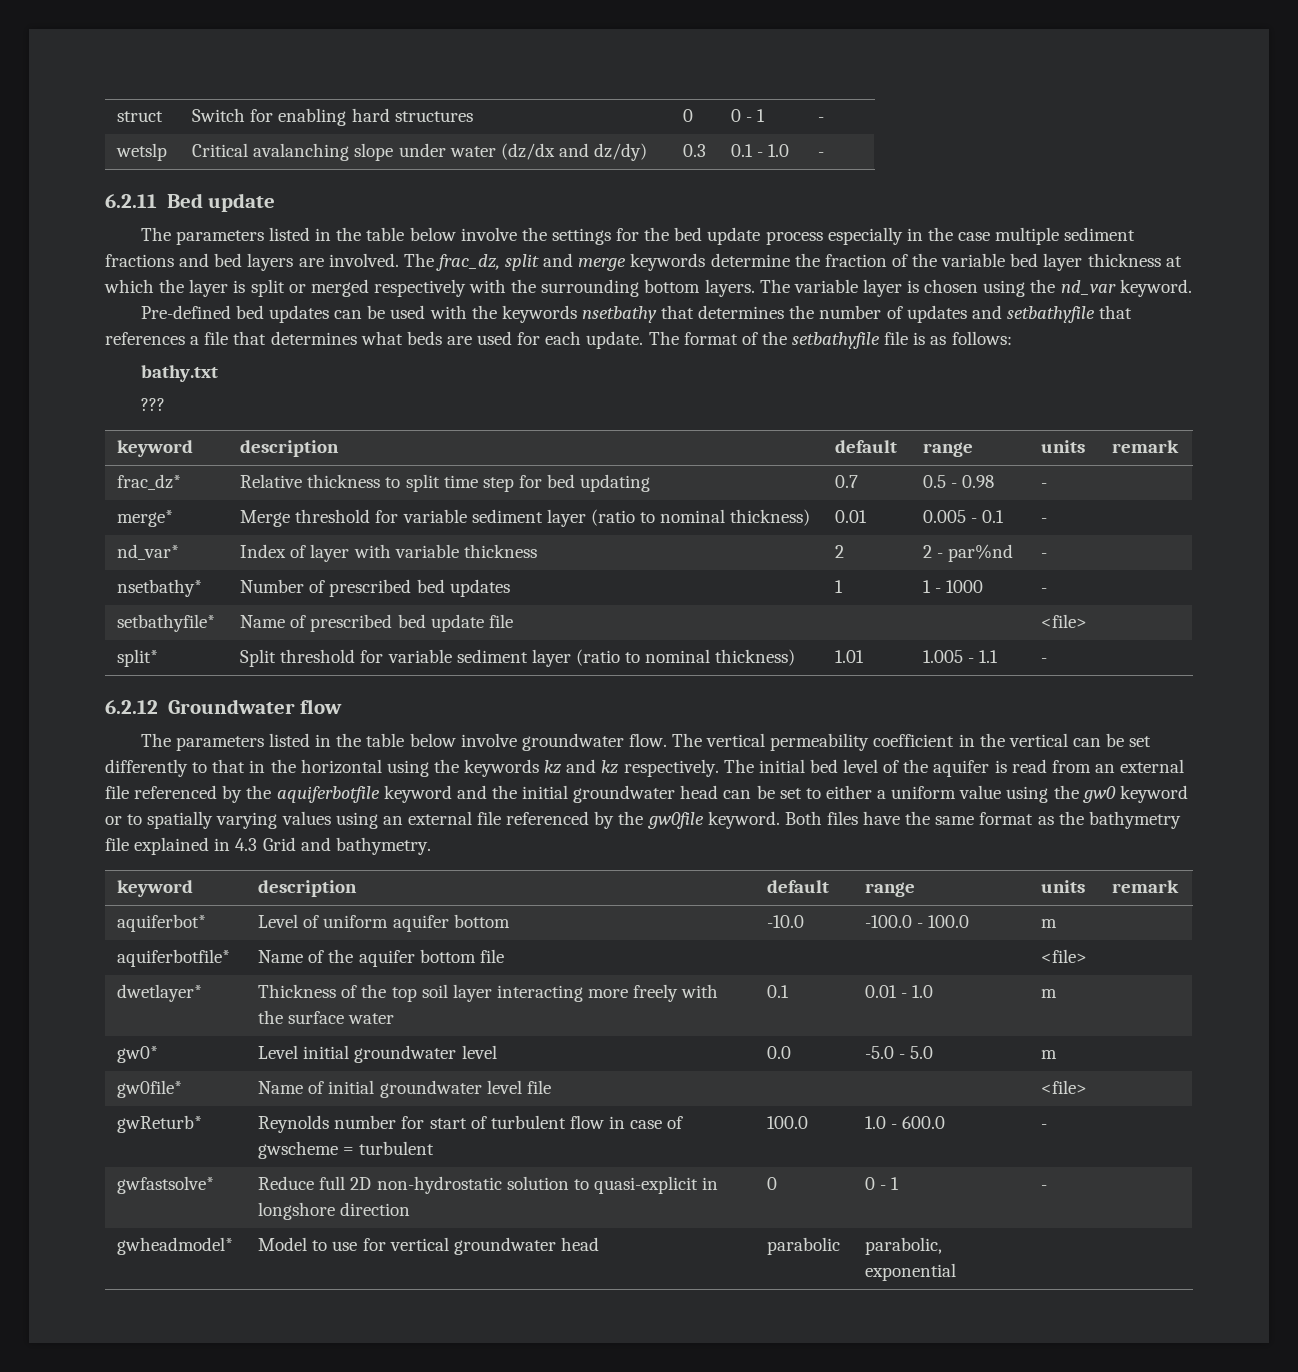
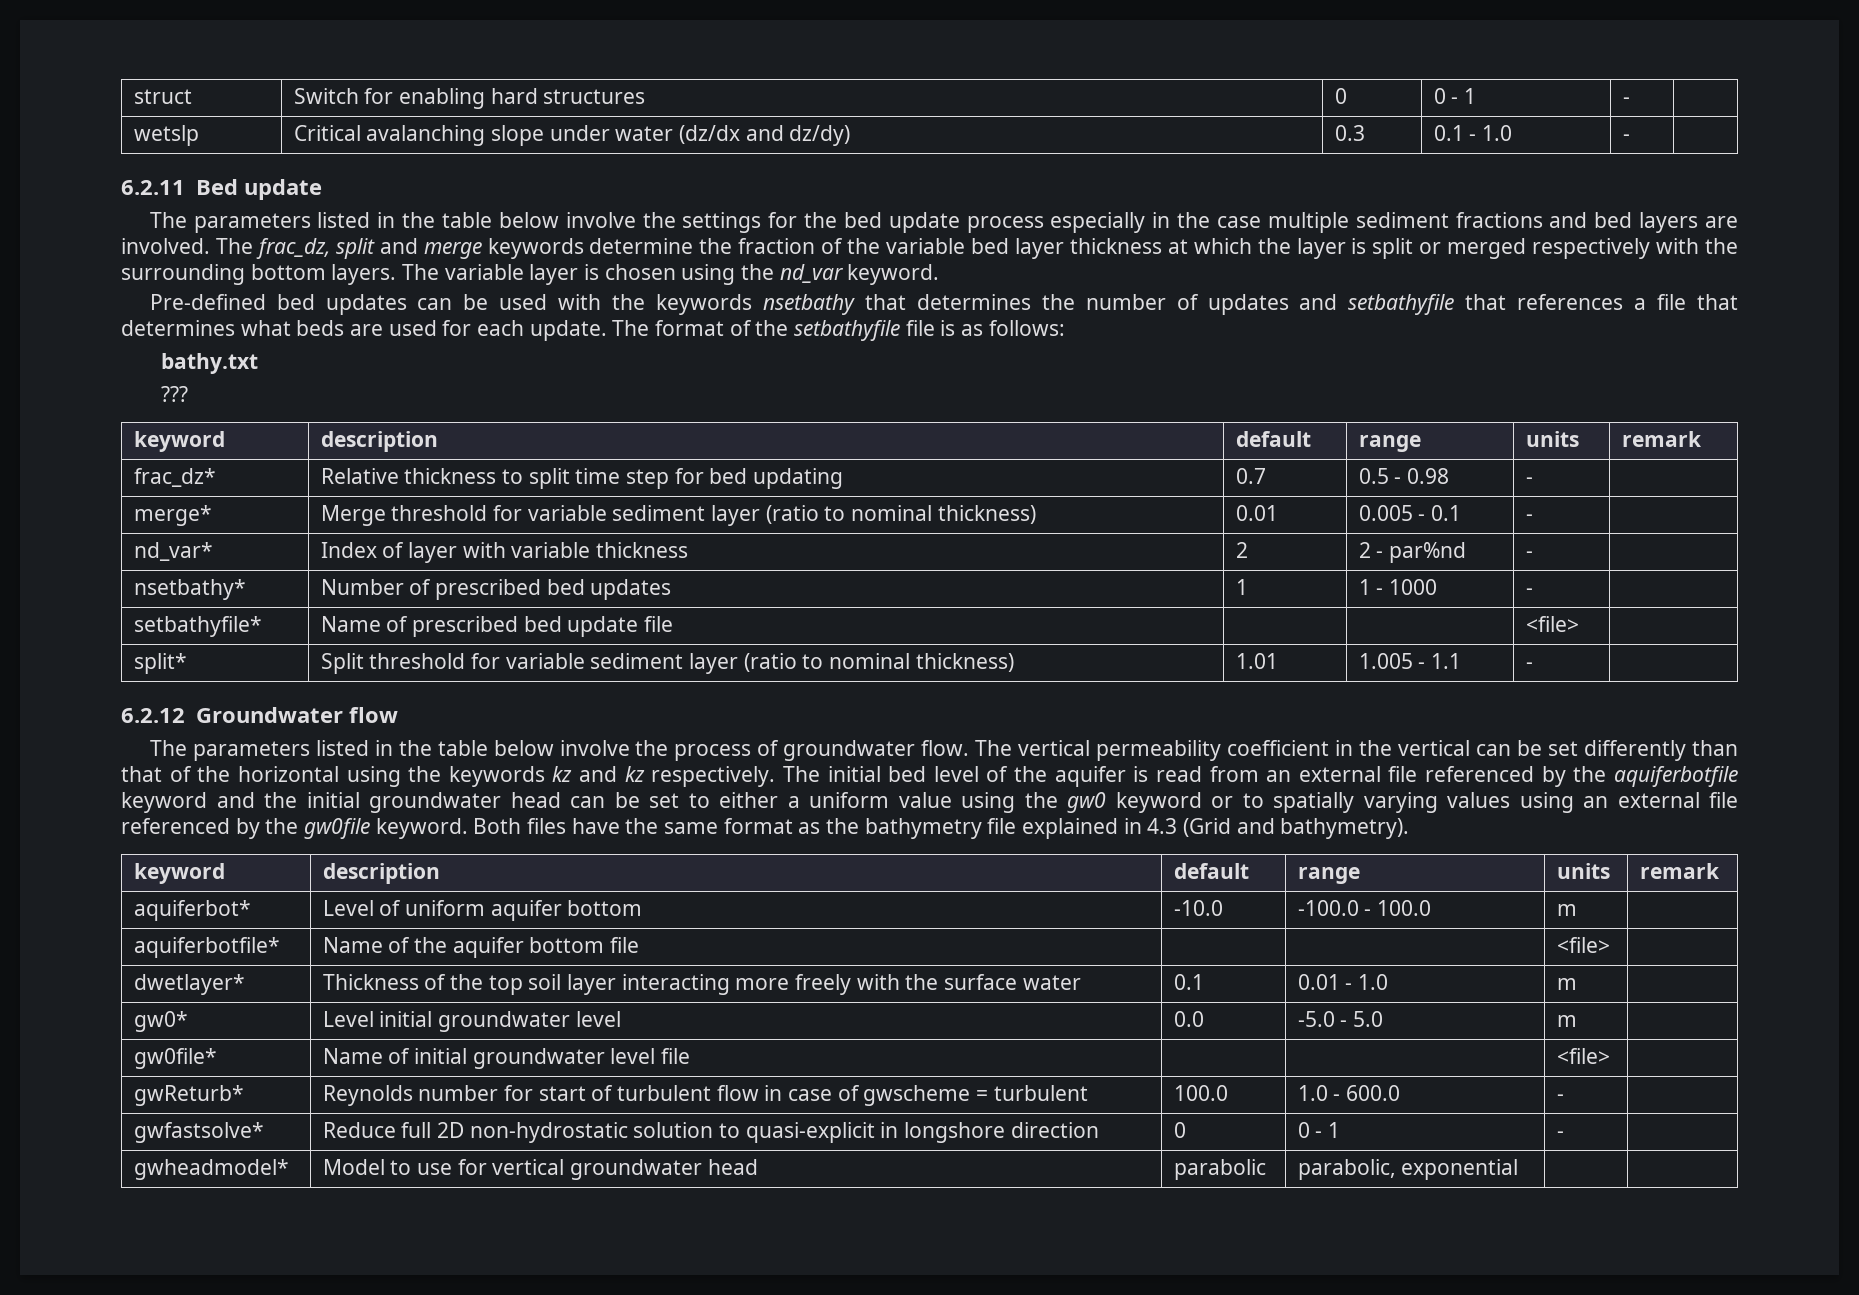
(517, 740) none -> [635,740,780,761] the process of
[192,759,266,773] to that in -> [1692,740,1739,756] [121,766,192,782] than that of
[262,837,431,855] Grid and bathymetry. -> [1183,818,1410,839] (Grid and bathymetry).

